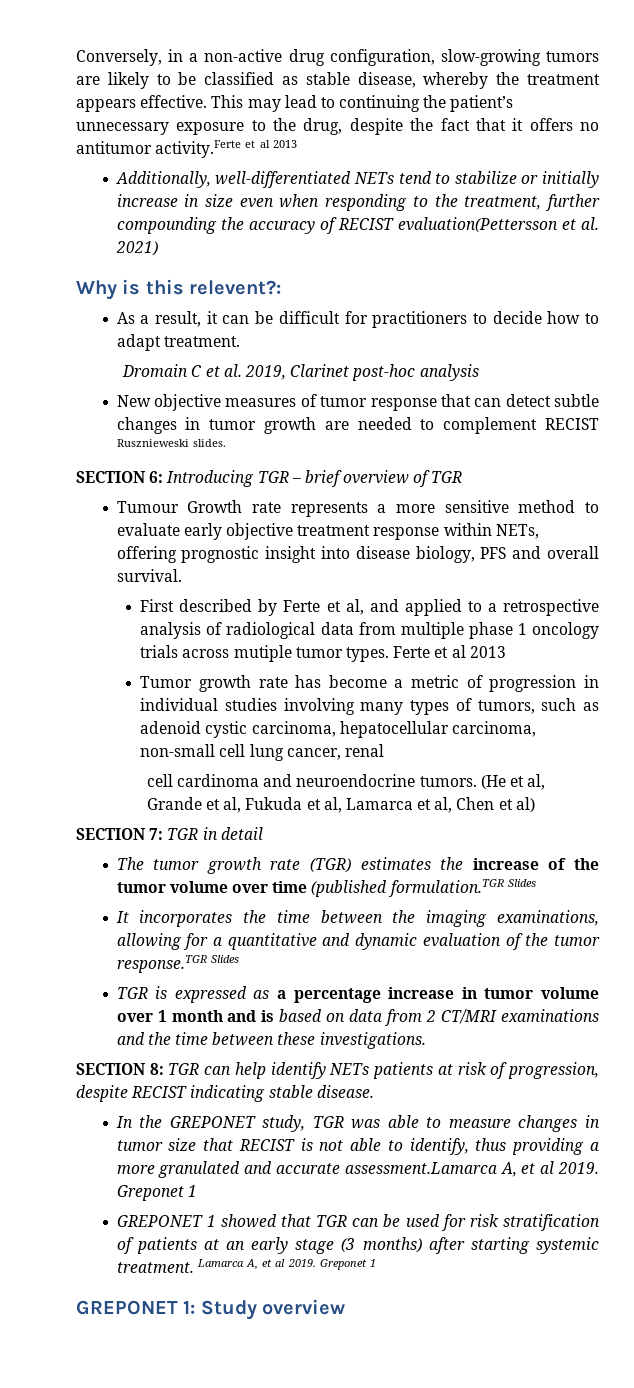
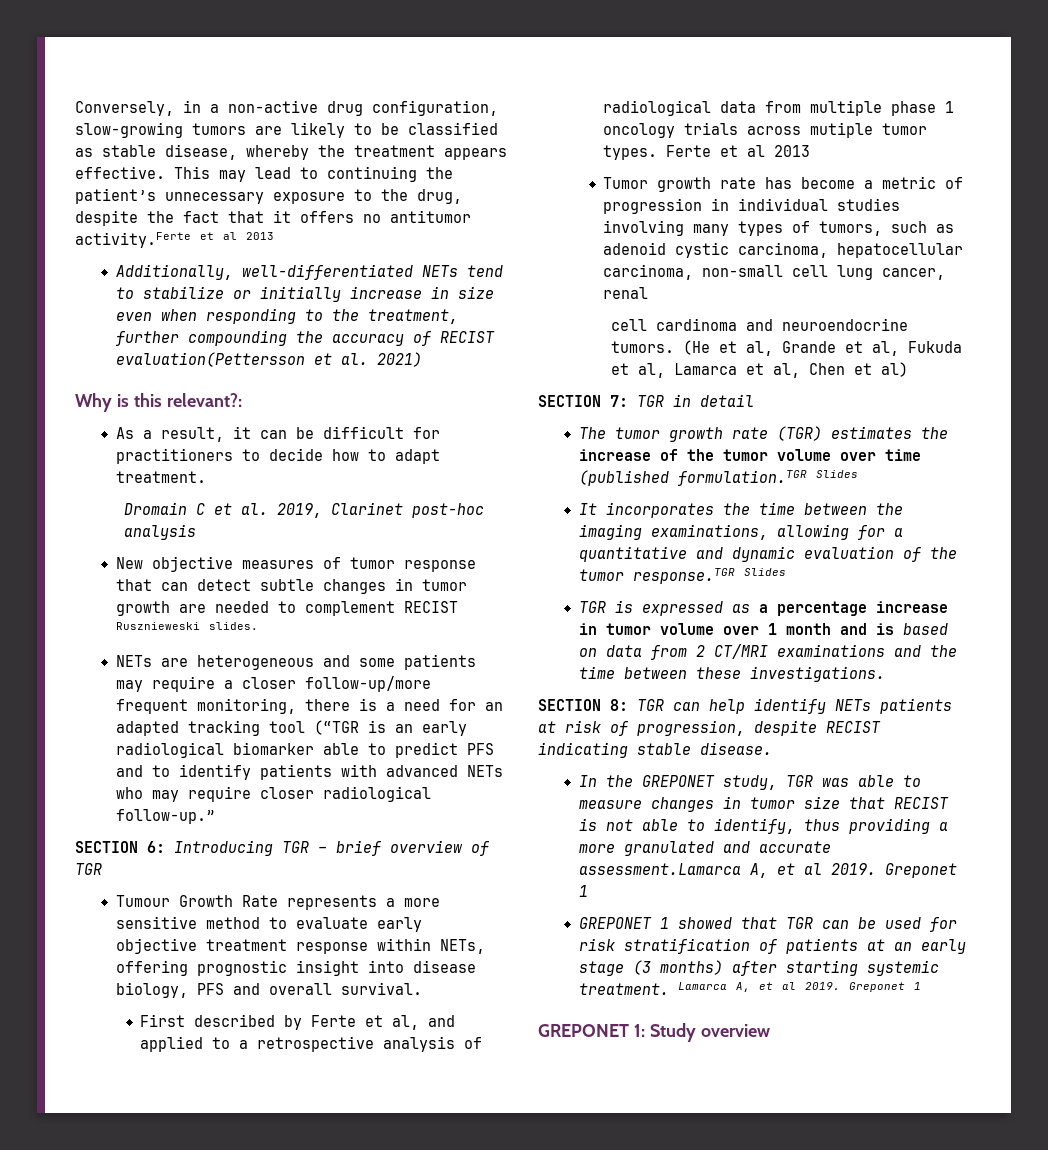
[189,280,282,295] relevent?: -> [166,393,242,407] relevant?:
(226, 443) none -> [115,654,476,670] [115,676,431,692] [115,698,503,714] [115,720,467,736] [115,742,494,758] [115,764,503,780] [115,786,431,802] [115,809,215,824] // NETs are heterogeneous and some patients may require a closer follow-up/more frequent monitoring, there is a need for an adapted tracking tool (“TGR is an early radiological biomarker able to predict PFS and to identify patients with advanced NETs who may require closer radiological follow‐up.”
[251,502,281,513] rate -> [241,895,278,907] Rate

